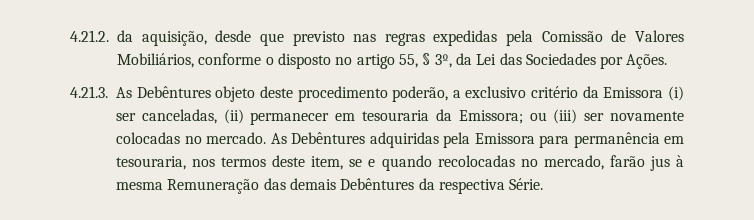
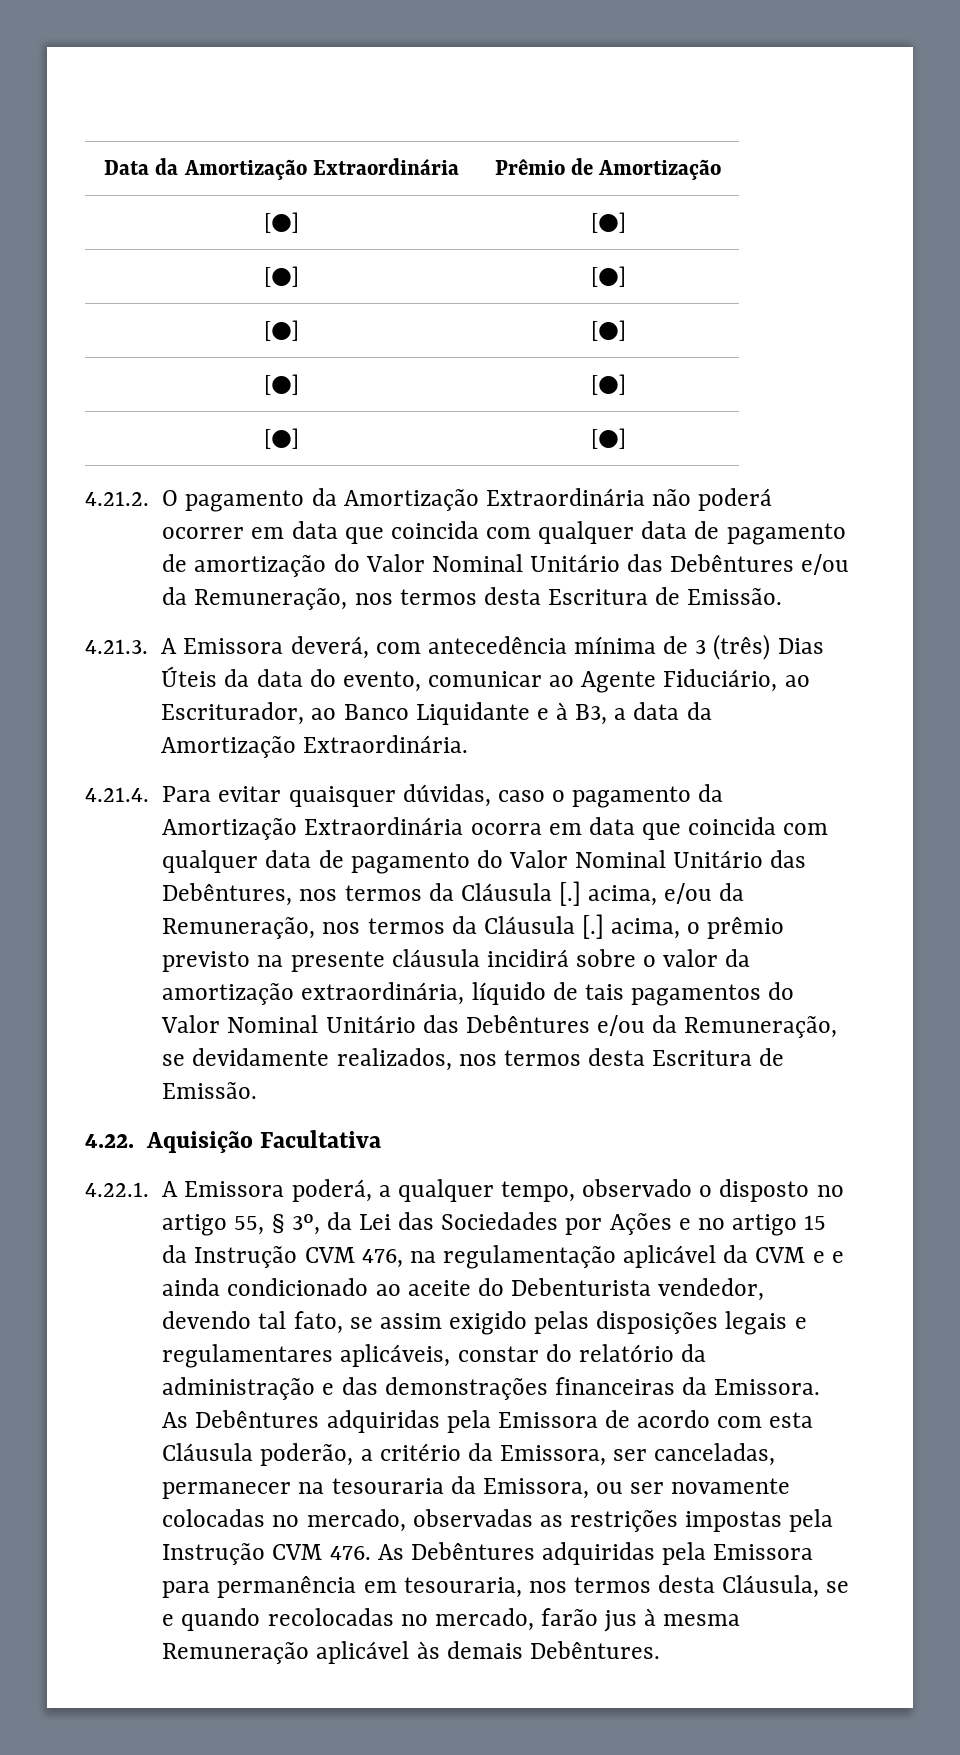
[70,30,684,46] [117,53,262,68] 4.21.2. da aquisição, desde que previsto nas regras expedidas pela Comissão de Valores Mobiliários, conforme -> [103,158,460,180] [494,158,722,180] [264,212,299,233] [590,212,626,233] [264,266,299,287] [590,266,626,287] [264,320,299,341] [590,320,626,341] [264,374,299,395] [590,374,626,395] [264,428,299,449] [590,428,626,449] [85,488,773,512] [162,521,846,545] [162,554,850,577] [162,587,783,610] [85,634,824,660] [161,666,810,693] [161,702,712,725] [161,735,469,758] [85,784,724,808] [162,817,829,840] [162,850,807,874] [162,881,745,906] [162,914,785,939] [162,949,751,972] [162,982,795,1006] [161,1015,838,1038] [162,1048,785,1071] [162,1082,258,1099] [85,1130,382,1153] [85,1179,693,1202] Data da Amortização Extraordinária | Prêmio de Amortização // [●] | [●] // [●] | [●] // [●] | [●] // [●] | [●] // [●] | [●] // 4.21.2. O pagamento da Amortização Extraordinária não poderá ocorrer em data que coincida com qualquer data de pagamento de amortização do Valor Nominal Unitário das Debêntures e/ou da Remuneração, nos termos desta Escritura de Emissão. // 4.21.3. A Emissora deverá, com antecedência mínima de 3 (três) Dias Úteis da data do evento, comunicar ao Agente Fiduciário, ao Escriturador, ao Banco Liquidante e à B3, a data da Amortização Extraordinária. // 4.21.4. Para evitar quaisquer dúvidas, caso o pagamento da Amortização Extraordinária ocorra em data que coincida com qualquer data de pagamento do Valor Nominal Unitário das Debêntures, nos termos da Cláusula [.] acima, e/ou da Remuneração, nos termos da Cláusula [.] acima, o prêmio previsto na presente cláusula incidirá sobre o valor da amortização extraordinária, líquido de tais pagamentos do Valor Nominal Unitário das Debêntures e/ou da Remuneração, se devidamente realizados, nos termos desta Escritura de Emissão. // 4.22. Aquisição Facultativa // 4.22.1. A Emissora poderá, a qualquer tempo, observado
[626,54,668,69] [70,86,388,102] Ações. // 4.21.3. As Debêntures objeto deste procedimento -> [609,1213,827,1236] [162,1245,844,1269] [162,1278,765,1301] [162,1311,807,1335] [162,1344,707,1368] [162,1377,821,1400] [162,1410,814,1433] [162,1443,254,1461] Ações e no artigo 15 da Instrução CVM 476, na regulamentação aplicável da CVM e e ainda condicionado ao aceite do Debenturista vendedor, devendo tal fato, se assim exigido pelas disposições legais e regulamentares aplicáveis, constar do relatório da administração e das demonstrações financeiras da Emissora. As Debêntures adquiridas pela Emissora de acordo com esta Cláusula
[465,86,527,98] exclusivo -> (373, 1455) none
[603,86,684,101] [116,109,684,125] [116,132,266,144] Emissora (i) ser canceladas, (ii) permanecer em tesouraria da Emissora; ou (iii) ser novamente colocadas no mercado. -> [500,1443,776,1466] [162,1476,791,1499] [162,1509,834,1532] [162,1543,371,1565] Emissora, ser canceladas, permanecer na tesouraria da Emissora, ou ser novamente colocadas no mercado, observadas as restrições impostas pela Instrução CVM 476.
[272,155,344,170] deste item, -> [658,1575,820,1598] desta Cláusula,
[263,178,544,194] das demais Debêntures da respectiva Série. -> [316,1641,660,1664] aplicável às demais Debêntures.

